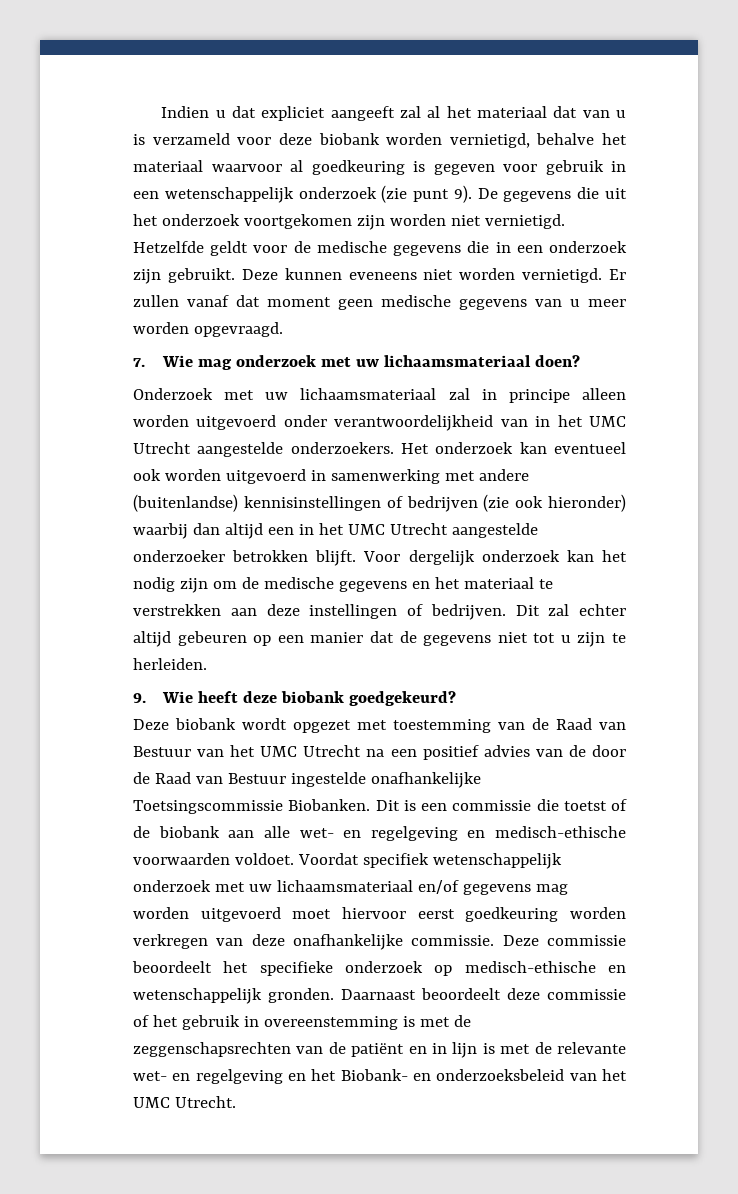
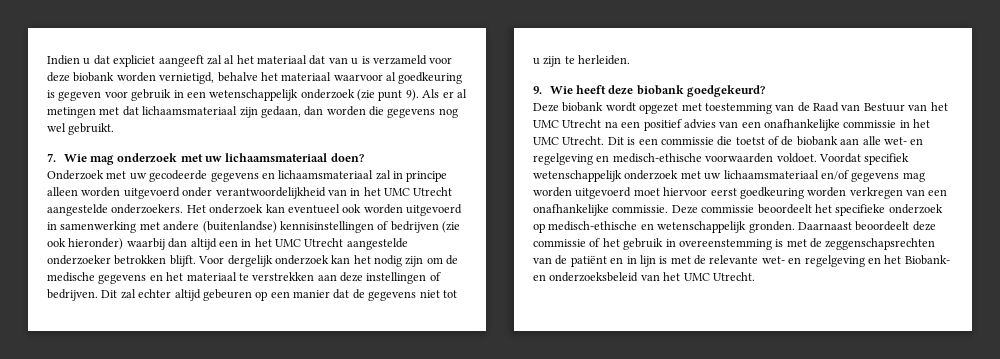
[477,187,627,202] [133,214,565,230] [133,241,627,256] [133,268,626,284] [133,295,626,310] [133,322,283,337] De gegevens die uit het onderzoek voortgekomen zijn worden niet vernietigd. Hetzelfde geldt voor de medische gegevens die in een onderzoek zijn gebruikt. Deze kunnen eveneens niet worden vernietigd. Er zullen vanaf dat moment geen medische gegevens van u meer worden opgevraagd. -> [422,89,467,98] [47,106,458,118] [47,123,115,135] Als er al metingen met dat lichaamsmateriaal zijn gedaan, dan worden die gegevens nog wel gebruikt.
(289, 396) none -> [149,170,275,182] gecodeerde gegevens en
[568,745,626,757] [133,772,481,788] [133,799,371,814] de door de Raad van Bestuur ingestelde onafhankelijke Toetsingscommissie Biobanken. -> [741,119,931,131] [533,136,605,145] een onafhankelijke commissie in het UMC Utrecht.
[251,934,285,946] deze -> [928,189,948,196] een

